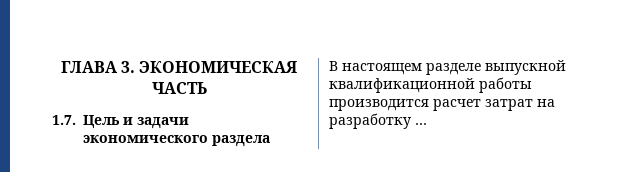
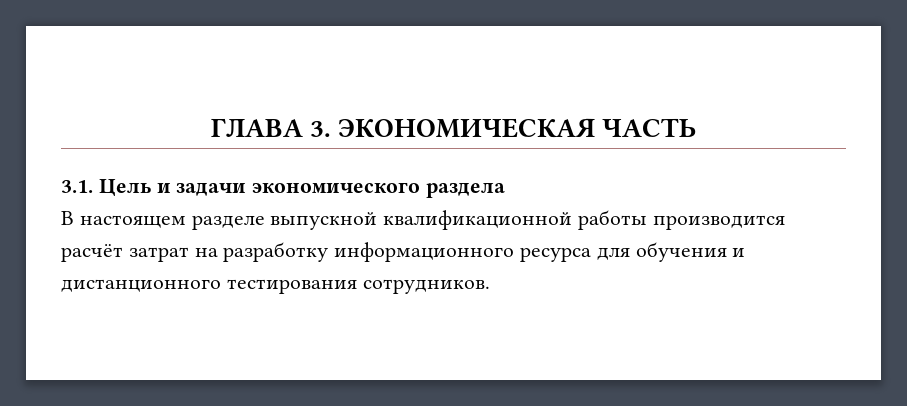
[52,115,76,125] 1.7. -> [61,180,93,193] 3.1.
[433,99,481,111] расчет -> [61,244,123,262] расчёт
[415,123,427,125] … -> [334,242,746,262] [61,279,490,294] информационного ресурса для обучения и дистанционного тестирования сотрудников.

